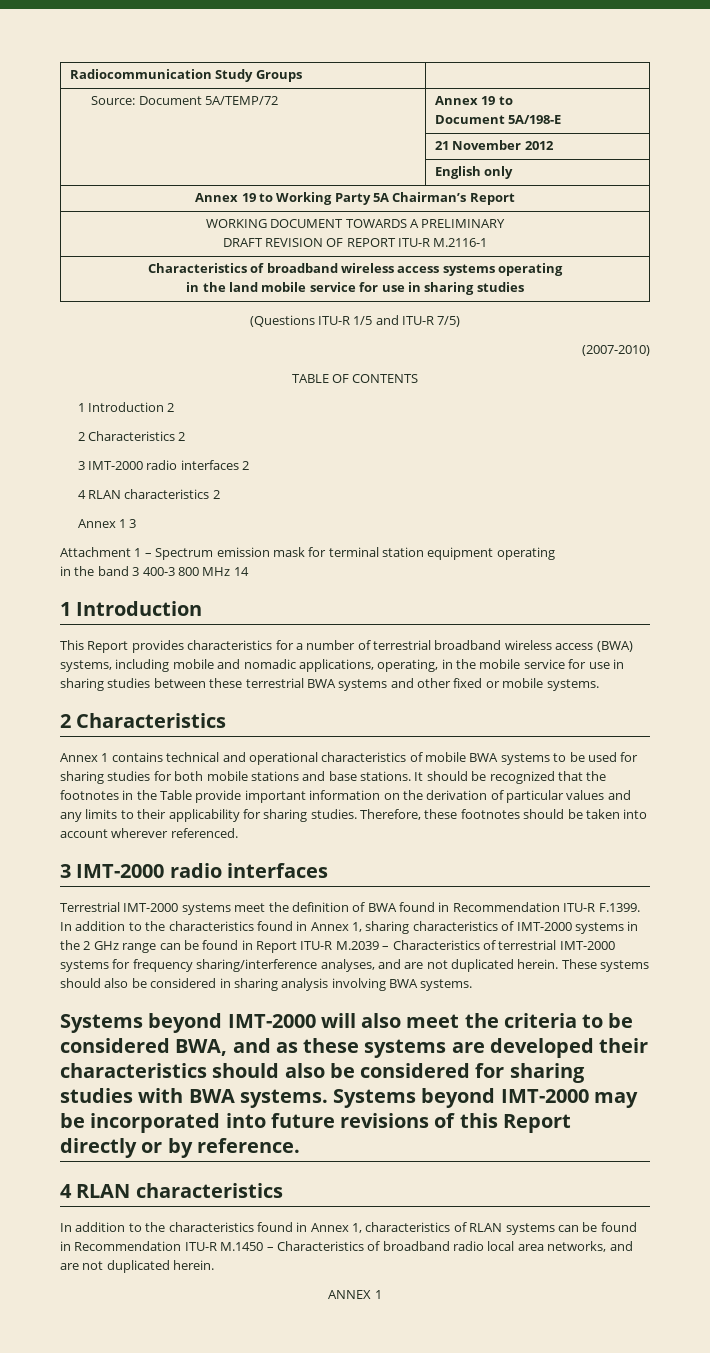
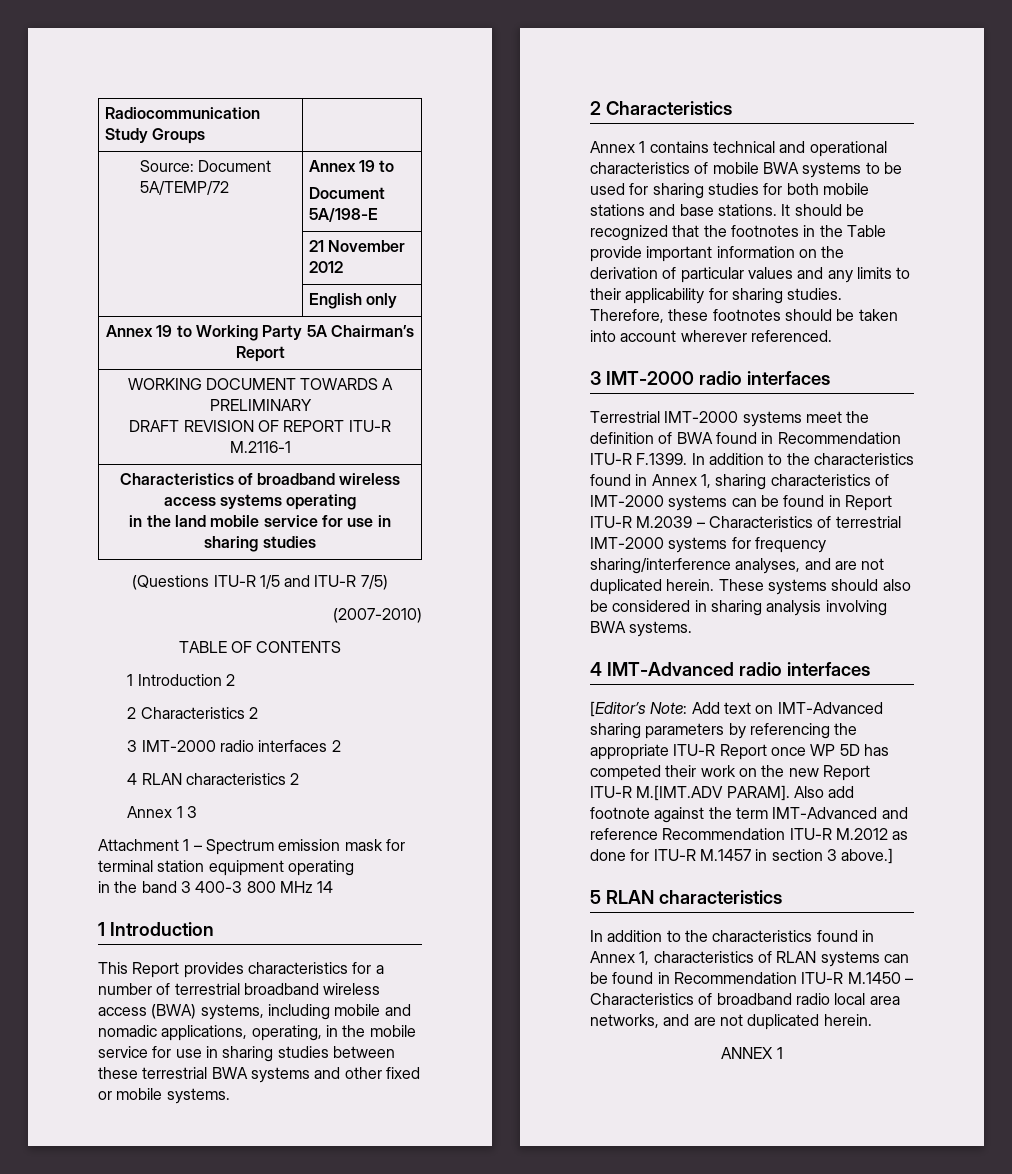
[627,921,639,931] [60,940,157,953] in the 2 GHz range -> (728, 503) none
[60,1013,634,1033] [60,1038,649,1058] [60,1063,585,1083] [60,1088,638,1108] [60,1113,571,1133] [60,1138,300,1158] [60,1184,72,1198] Systems beyond IMT-2000 will also meet the criteria to be considered BWA, and as these systems are developed their characteristics should also be considered for sharing studies with BWA systems. Systems beyond IMT-2000 may be incorporated into future revisions of this Report directly or by reference. // 4 -> [590,662,870,676] [590,701,883,717] [590,723,858,739] [590,744,889,760] [590,765,870,781] [590,785,855,801] [590,807,908,823] [590,828,909,840] [590,848,894,864] [590,890,601,904] 4 IMT-Advanced radio interfaces // [Editor’s Note: Add text on IMT-Advanced sharing parameters by referencing the appropriate ITU-R Report once WP 5D has competed their work on the new Report ITU-R M.[IMT.ADV PARAM]. Also add footnote against the term IMT-Advanced and reference Recommendation ITU-R M.2012 as done for ITU-R M.1457 in section 3 above.] // 5

